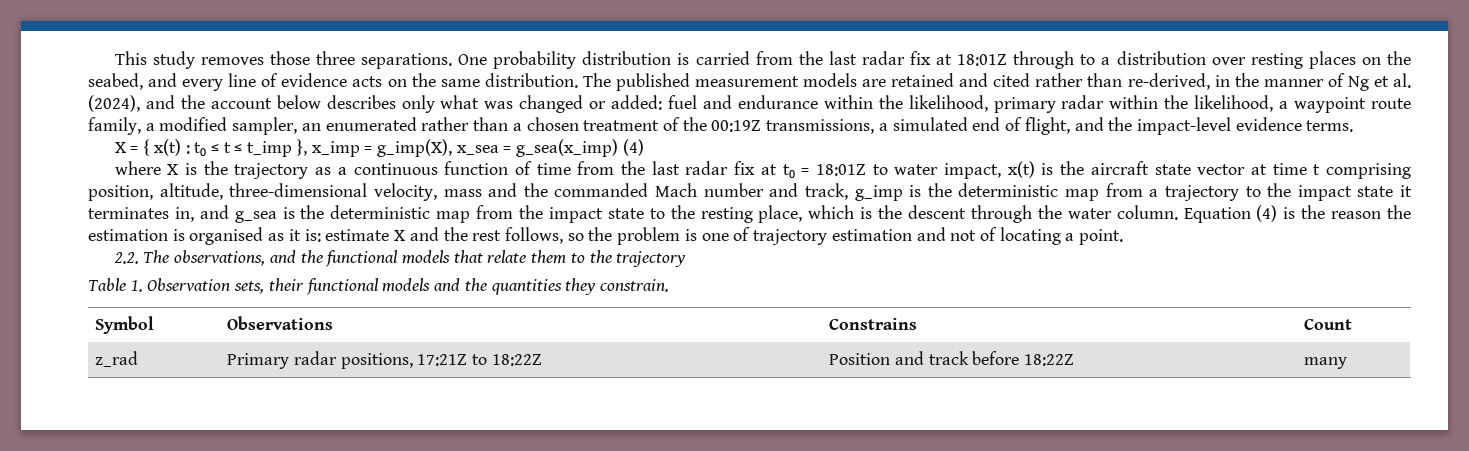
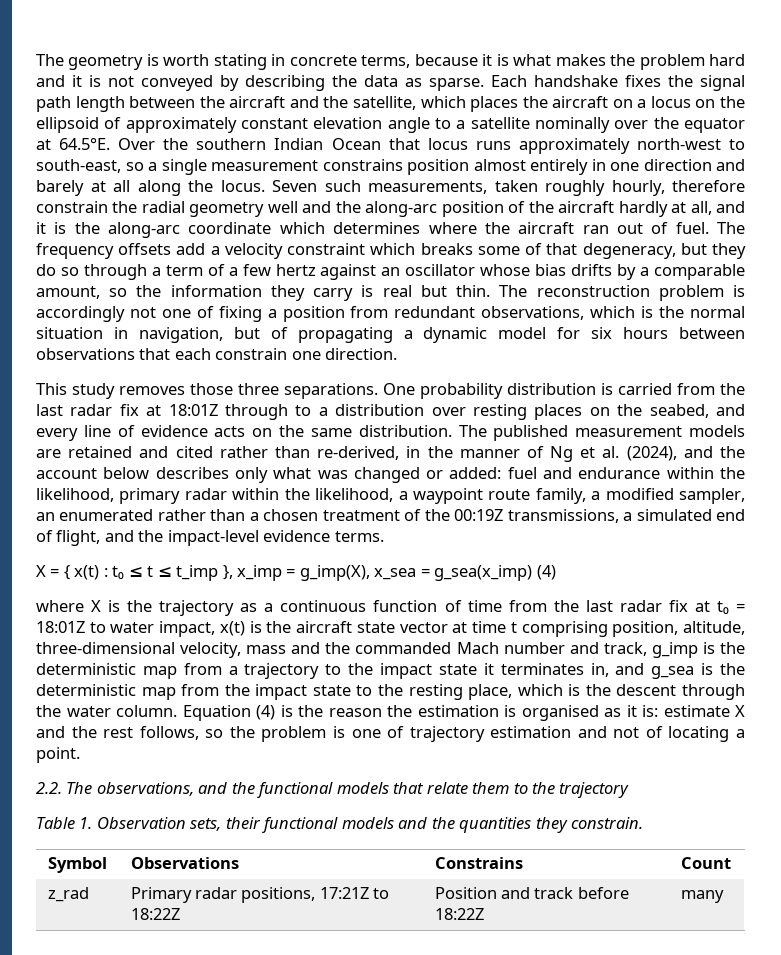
(114, 58) none -> [36,54,746,70] [36,75,745,91] [36,96,745,112] [36,117,745,133] [36,137,745,154] [36,159,745,175] [36,180,745,196] [36,201,746,217] [36,222,745,238] [36,243,747,259] [36,264,746,280] [36,285,745,301] [36,306,745,322] [36,327,745,343] [36,348,398,360] The geometry is worth stating in concrete terms, because it is what makes the problem hard and it is not conveyed by describing the data as sparse. Each handshake fixes the signal path length between the aircraft and the satellite, which places the aircraft on a locus on the ellipsoid of approximately constant elevation angle to a satellite nominally over the equator at 64.5°E. Over the southern Indian Ocean that locus runs approximately north-west to south-east, so a single measurement constrains position almost entirely in one direction and barely at all along the locus. Seven such measurements, taken roughly hourly, therefore constrain the radial geometry well and the along-arc position of the aircraft hardly at all, and it is the along-arc coordinate which determines where the aircraft ran out of fuel. The frequency offsets add a velocity constraint which breaks some of that degeneracy, but they do so through a term of a few hertz against an oscillator whose bias drifts by a comparable amount, so the information they carry is real but thin. The reconstruction problem is accordingly not one of fixing a position from redundant observations, which is the normal situation in navigation, but of propagating a dynamic model for six hours between observations that each constrain one direction. //

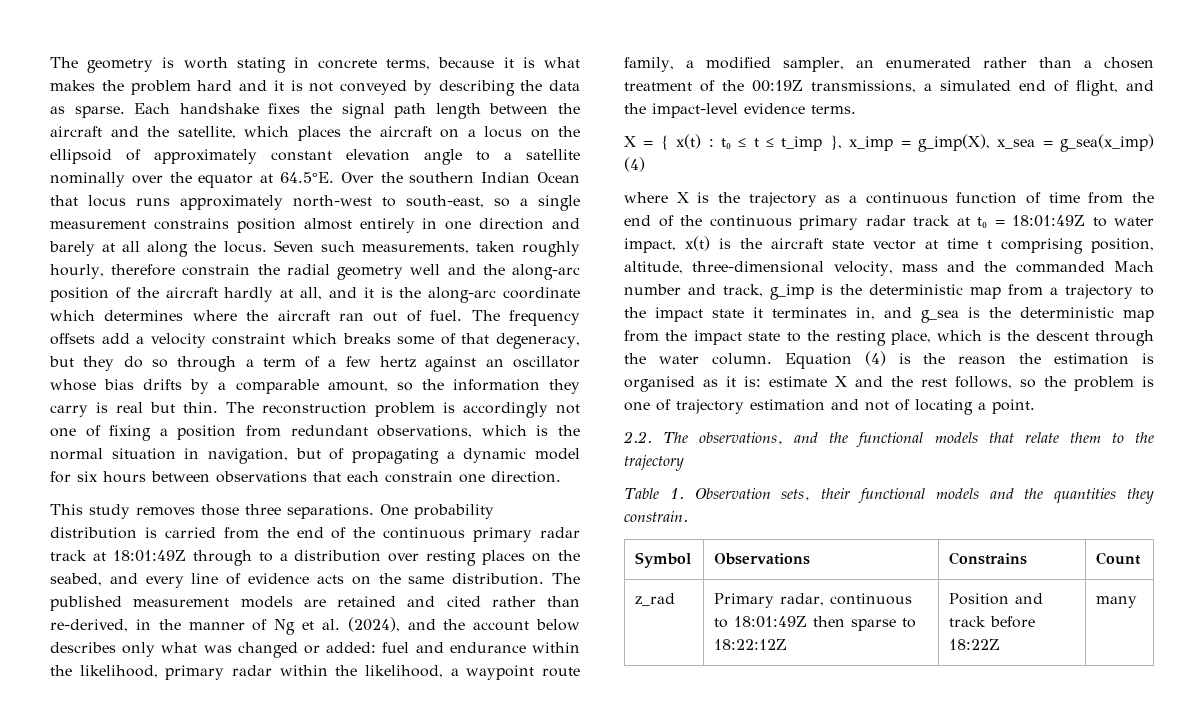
[36,404,218,416] last radar fix at 18:01Z -> [296,527,580,542] [50,550,186,562] end of the continuous primary radar track at 18:01:49Z
[585,600,688,612] last radar fix -> [624,215,950,230] end of the continuous primary radar track
[36,621,85,633] 18:01Z -> [1012,215,1085,227] 18:01:49Z
[195,887,390,903] [130,908,180,920] radar positions, 17:21Z to 18:22Z -> [780,593,913,606] [714,616,917,631] [714,639,788,650] radar, continuous to 18:01:49Z then sparse to 18:22:12Z

